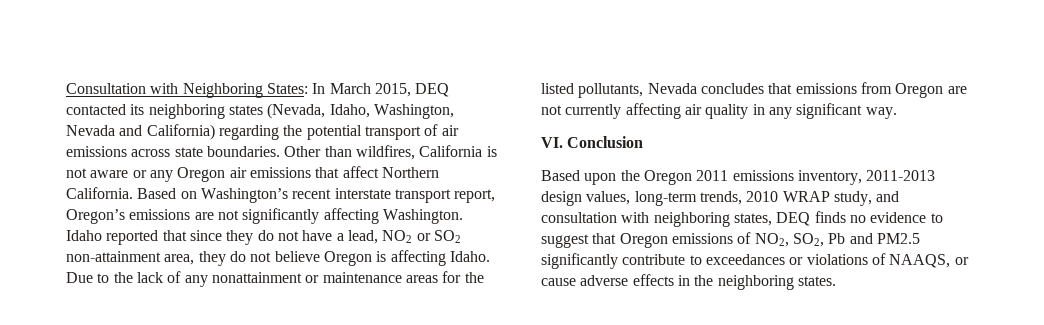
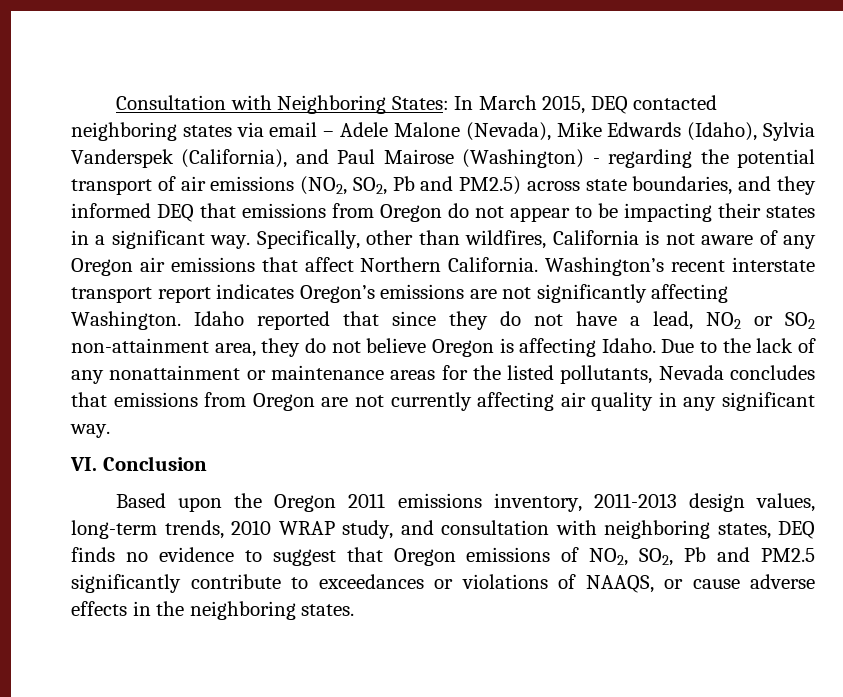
[130,104,145,115] its -> (718, 102) none
[267,103,454,119] [66,124,215,140] (Nevada, Idaho, Washington, Nevada and California) -> [236,122,816,141] [71,149,600,168] via email – Adele Malone (Nevada), Mike Edwards (Idaho), Sylvia Vanderspek (California), and Paul Mairose (Washington) -
[131,146,322,157] across state boundaries. Other -> [300,176,817,195] [71,203,815,222] [71,230,414,249] (NO2, SO2, Pb and PM2.5) across state boundaries, and they informed DEQ that emissions from Oregon do not appear to be impacting their states in a significant way. Specifically, other
[132,170,147,178] or -> [759,230,778,245] of
[137,188,197,199] Based on -> (539, 264) none
[454,189,496,203] report, -> [157,284,295,303] report indicates

